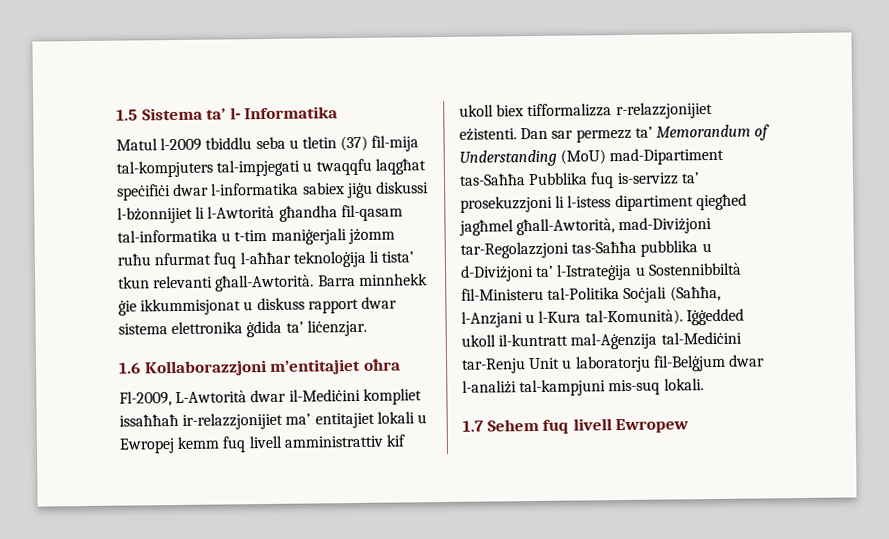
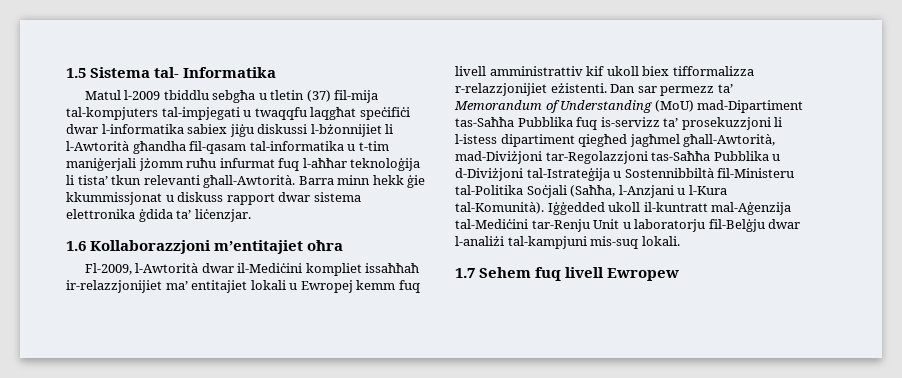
[206,107,241,120] ta’ l- -> [154,67,180,78] tal-
[255,136,286,150] seba -> [212,90,256,103] sebgħa
[154,252,212,266] nfurmat -> [219,158,275,168] infurmat
[358,273,428,286] [118,298,242,316] minnhekk ġie ikkummisjonat -> [337,175,426,188] [66,192,162,205] minn hekk ġie kkummissjonat
[175,390,248,404] L-Awtorità -> [135,263,199,273] l-Awtorità
[640,240,699,257] pubblika -> [713,151,769,161] Pubblika
[535,263,633,281] ta’ l-Istrateġija -> [526,168,610,181] tal-Istrateġija
[652,354,726,372] fil-Belġjum -> [708,219,765,232] fil-Belġju

